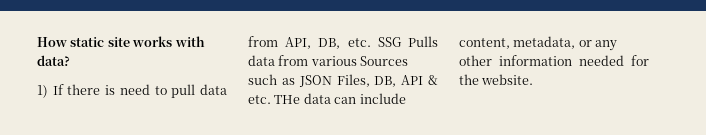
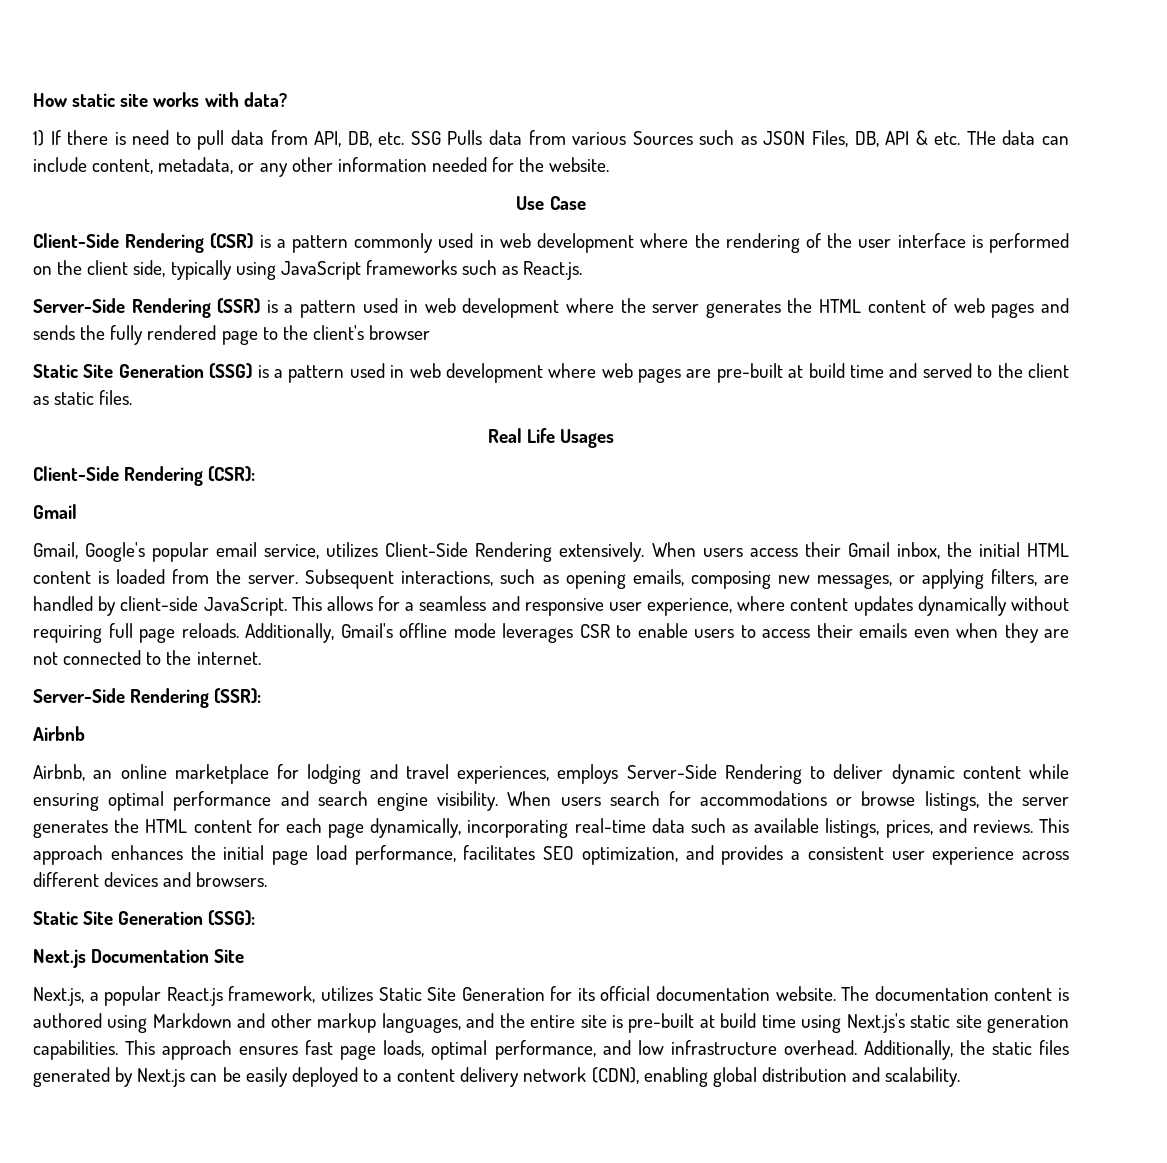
(534, 79) none -> [516,196,586,210] [33,233,1069,253] [33,260,583,280] [33,298,1069,318] [33,325,431,345] [33,363,1070,383] [33,390,133,405] [487,428,615,448] [33,466,256,486] [33,504,77,519] [33,542,1069,562] [33,569,1069,589] [33,596,1069,616] [33,623,1069,643] [33,650,261,665] [33,688,262,708] [33,726,85,741] [33,764,1069,784] [33,791,1069,811] [33,818,1069,838] [33,845,1069,865] [33,872,268,887] [33,910,256,926] [33,949,245,968] [33,986,1070,1006] [33,1013,1070,1033] [33,1040,1069,1060] [33,1067,961,1087] // Use Case // Client-Side Rendering (CSR) is a pattern commonly used in web development where the rendering of the user interface is performed on the client side, typically using JavaScript frameworks such as React.js. // Server-Side Rendering (SSR) is a pattern used in web development where the server generates the HTML content of web pages and sends the fully rendered page to the client's browser // Static Site Generation (SSG) is a pattern used in web development where web pages are pre-built at build time and served to the client as static files. // Real Life Usages // Client-Side Rendering (CSR): // Gmail // Gmail, Google's popular email service, utilizes Client-Side Rendering extensively. When users access their Gmail inbox, the initial HTML content is loaded from the server. Subsequent interactions, such as opening emails, composing new messages, or applying filters, are handled by client-side JavaScript. This allows for a seamless and responsive user experience, where content updates dynamically without requiring full page reloads. Additionally, Gmail's offline mode leverages CSR to enable users to access their emails even when they are not connected to the internet. // Server-Side Rendering (SSR): // Airbnb // Airbnb, an online marketplace for lodging and travel experiences, employs Server-Side Rendering to deliver dynamic content while ensuring optimal performance and search engine visibility. When users search for accommodations or browse listings, the server generates the HTML content for each page dynamically, incorporating real-time data such as available listings, prices, and reviews. This approach enhances the initial page load performance, facilitates SEO optimization, and provides a consistent user experience across different devices and browsers. // Static Site Generation (SSG): // Next.js Documentation Site // Next.js, a popular React.js framework, utilizes Static Site Generation for its official documentation website. The documentation content is authored using Markdown and other markup languages, and the entire site is pre-built at build time using Next.js's static site generation capabilities. This approach ensures fast page loads, optimal performance, and low infrastructure overhead. Additionally, the static files generated by Next.js can be easily deployed to a content delivery network (CDN), enabling global distribution and scalability.

